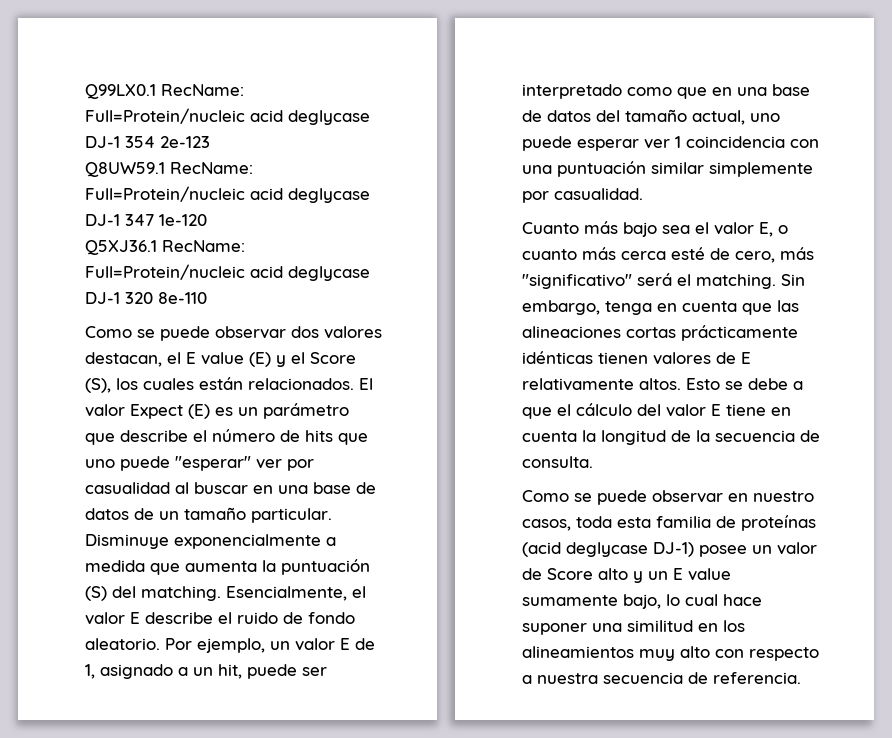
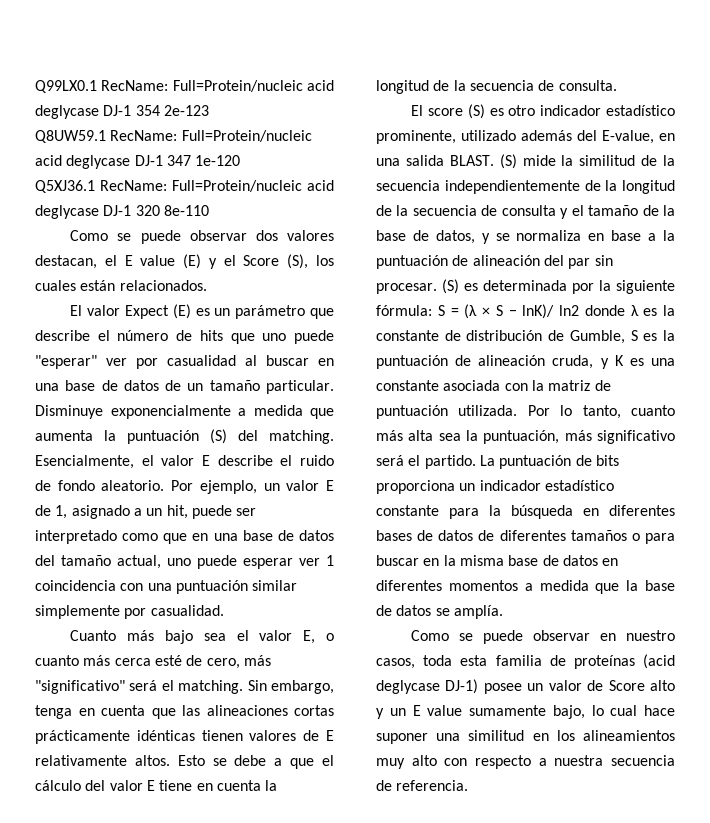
(354, 384) none -> (207, 285) //
(593, 462) none -> [411,104,676,119] [376,130,675,144] [376,154,675,169] [376,180,675,194] [376,205,675,219] [376,230,675,244] [376,255,613,269] [376,279,675,294] [376,304,675,319] [376,330,675,344] [376,355,675,369] [376,380,611,391] [376,405,675,419] [376,430,675,444] [376,455,619,469] [376,480,614,494] [376,505,675,519] [376,530,675,544] [376,555,619,566] [376,580,675,594] [376,605,503,619] // El score (S) es otro indicador estadístico prominente, utilizado además del E-value, en una salida BLAST. (S) mide la similitud de la secuencia independientemente de la longitud de la secuencia de consulta y el tamaño de la base de datos, y se normaliza en base a la puntuación de alineación del par sin procesar. (S) es determinada por la siguiente fórmula: S = (λ × S − lnK)/ ln2 donde λ es la constante de distribución de Gumble, S es la puntuación de alineación cruda, y K es una constante asociada con la matriz de puntuación utilizada. Por lo tanto, cuanto más alta sea la puntuación, más significativo será el partido. La puntuación de bits proporciona un indicador estadístico constante para la búsqueda en diferentes bases de datos de diferentes tamaños o para buscar en la misma base de datos en diferentes momentos a medida que la base de datos se amplía.

